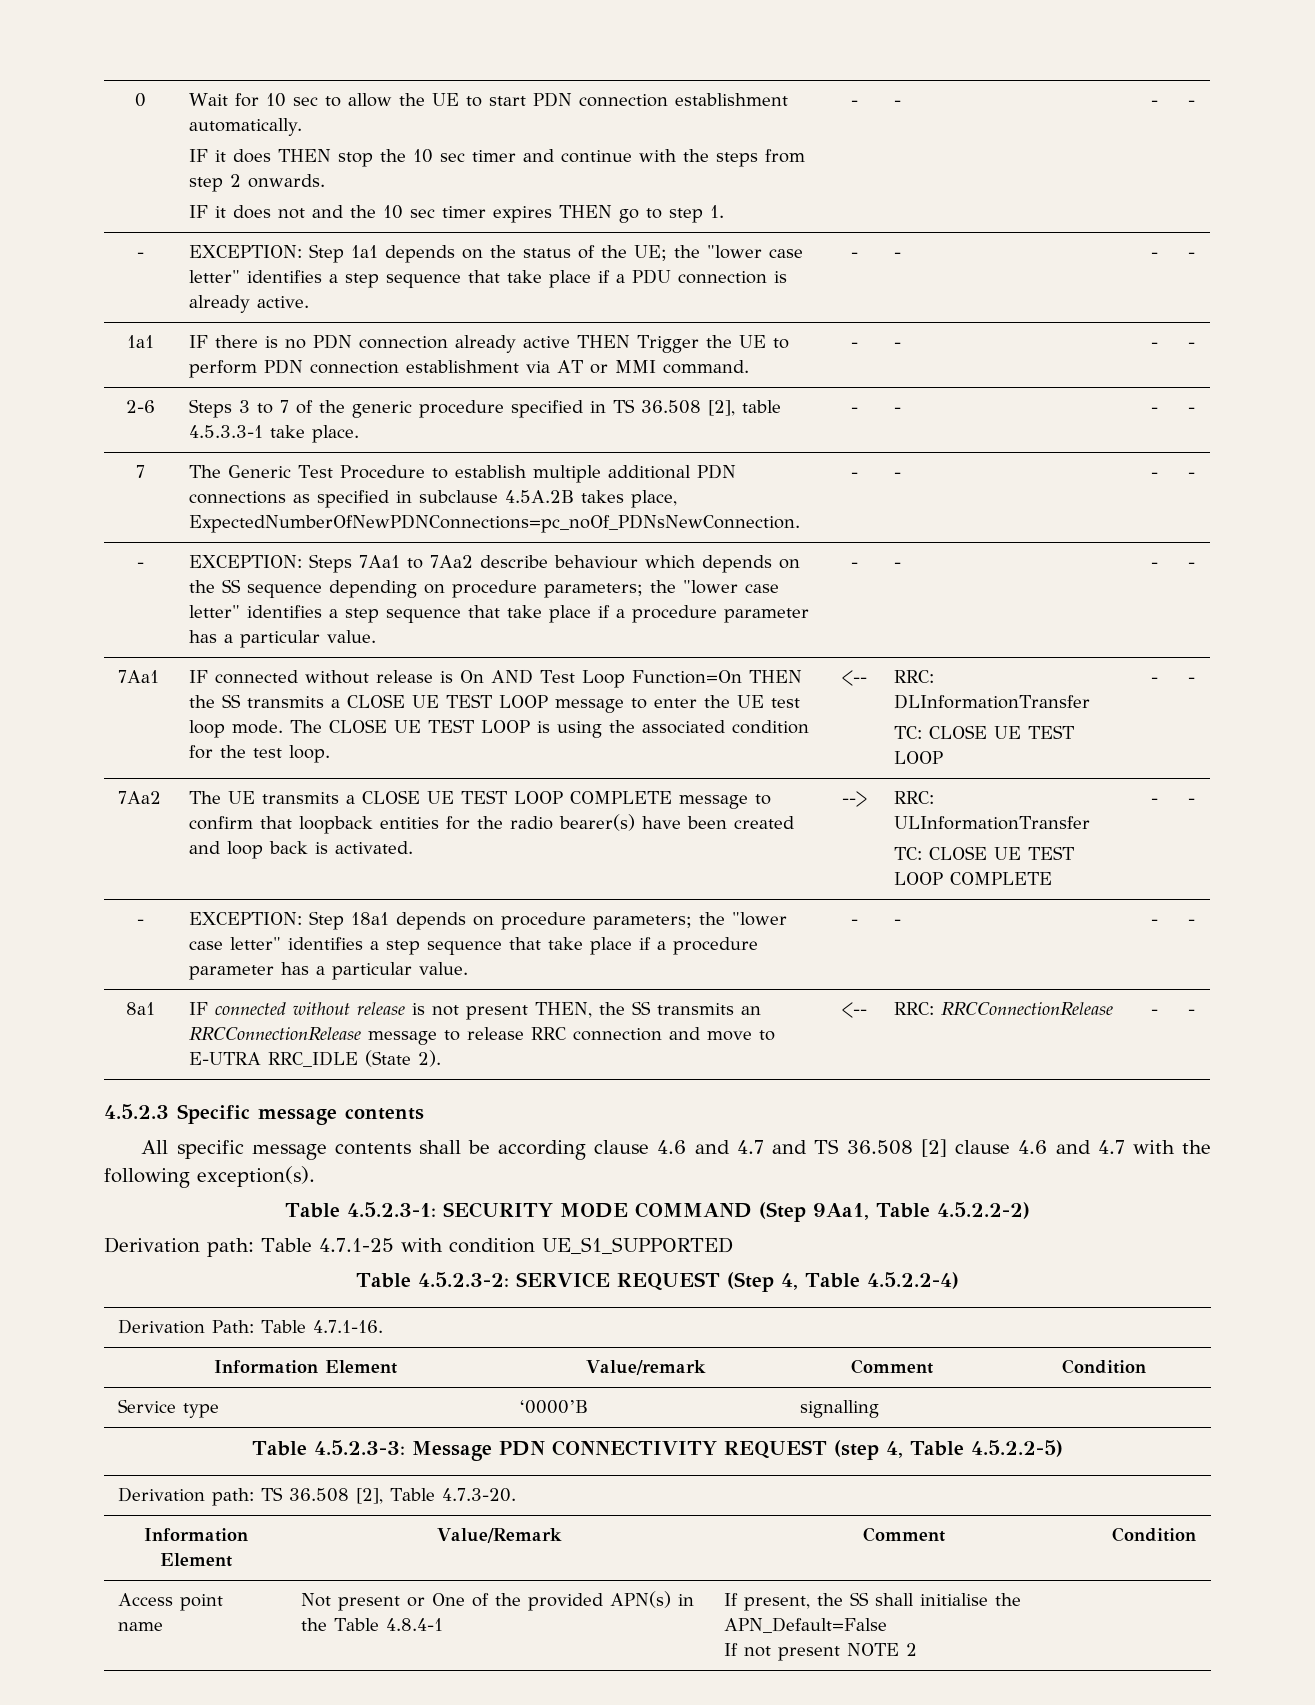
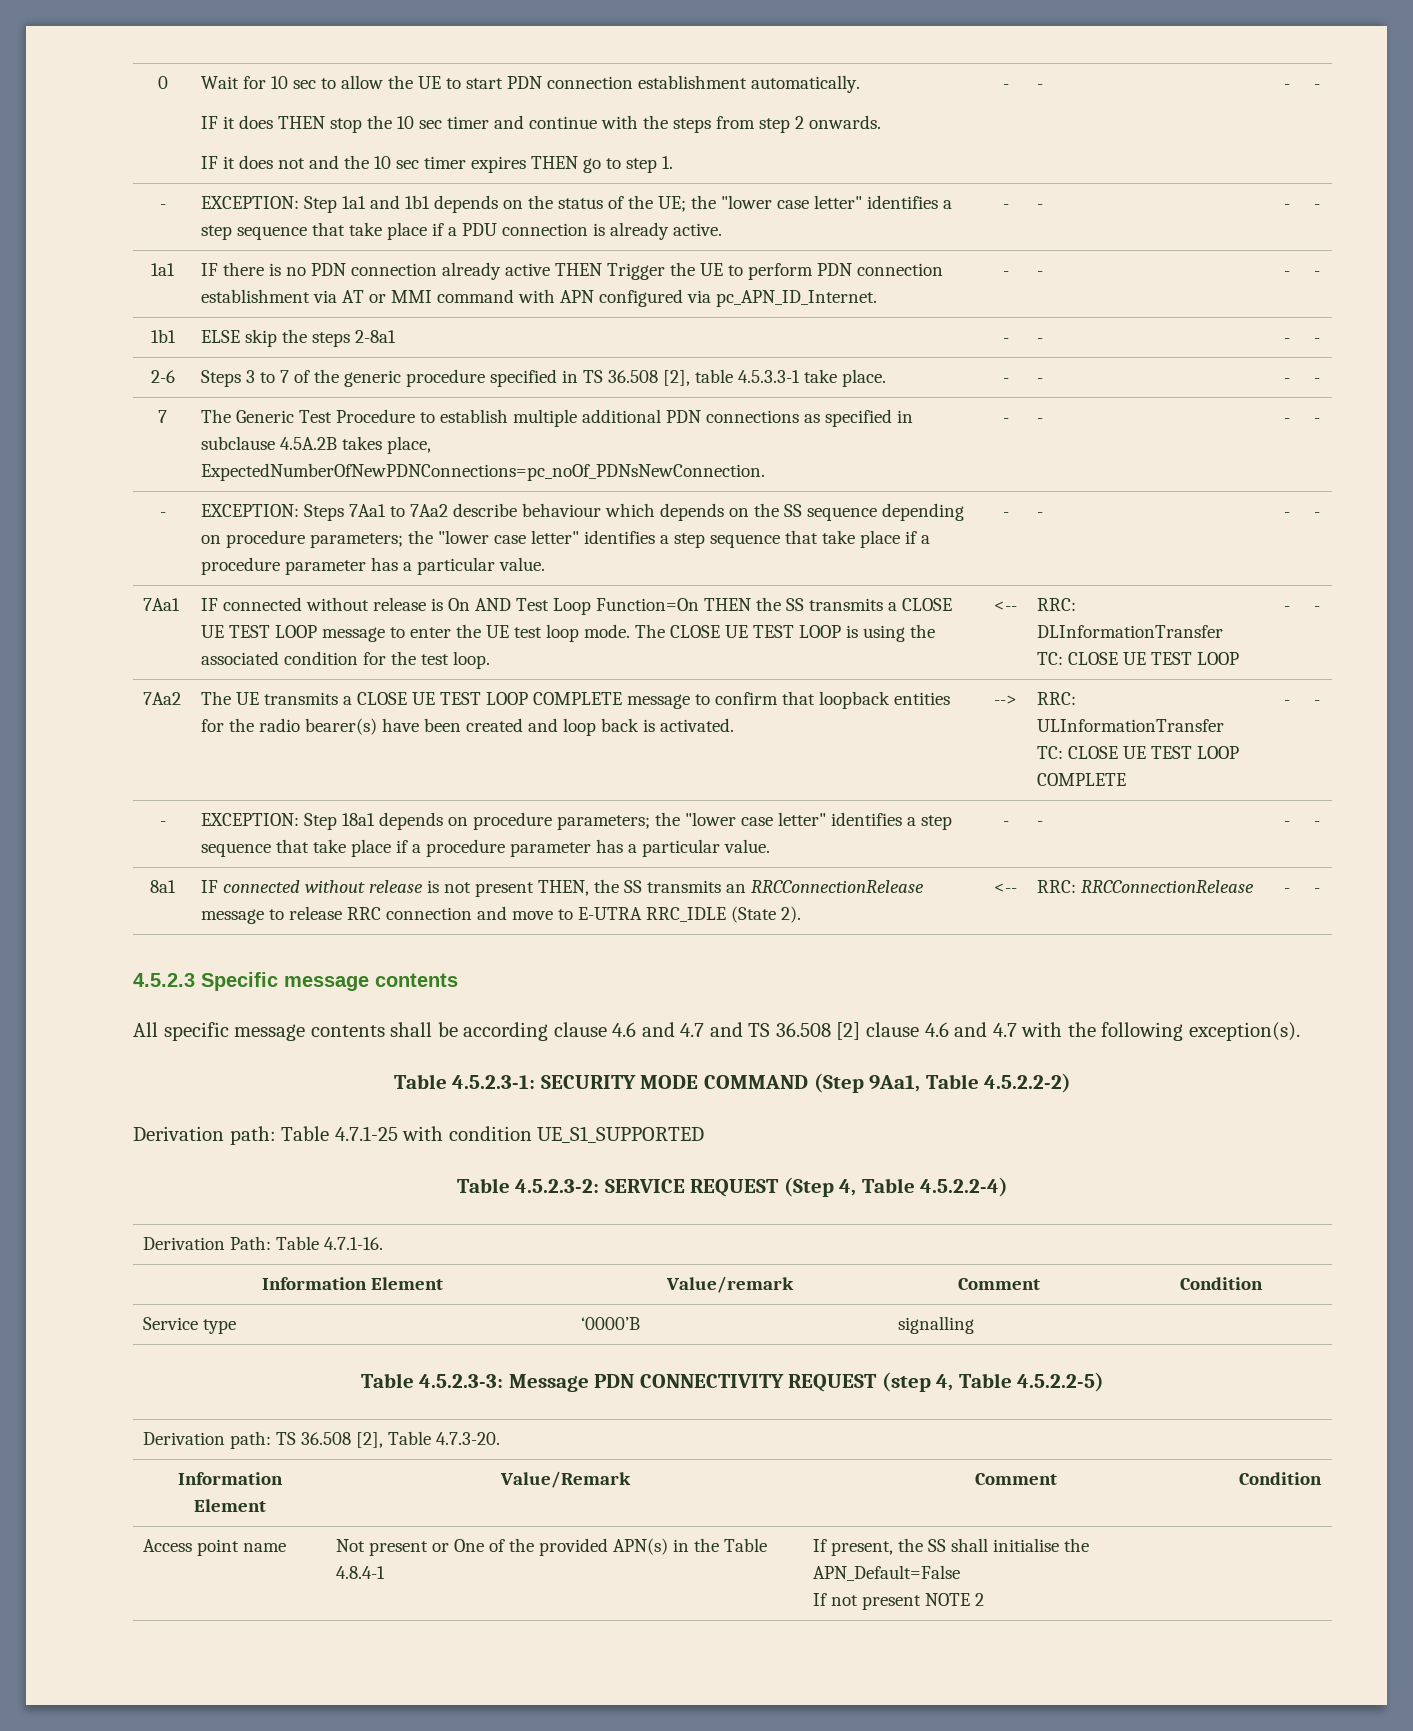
(378, 251) none -> [369,195,430,209] and 1b1
[662,360,749,374] command. -> [436,289,877,307] [1002,271,1009,276] [1036,271,1043,276] [1283,271,1290,276] [1313,271,1320,276] [150,329,176,343] [200,329,396,347] command with APN configured via pc_APN_ID_Internet. | - | - | - | - // 1b1 | ELSE skip the steps 2-8a1

